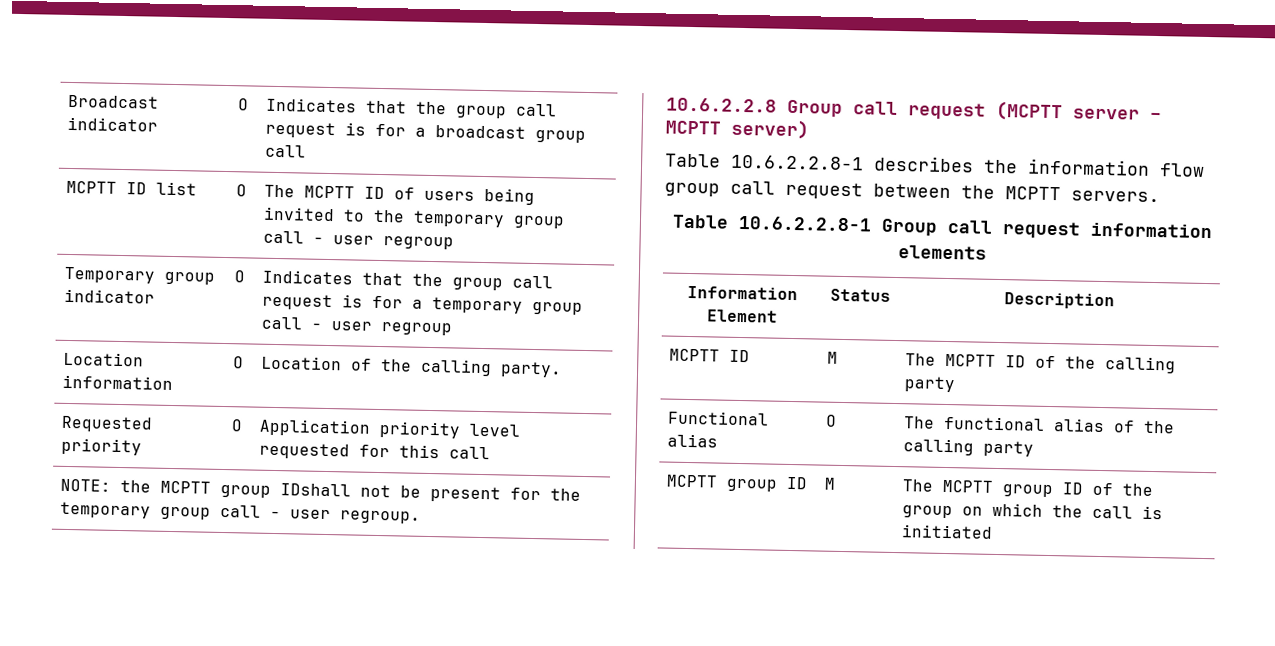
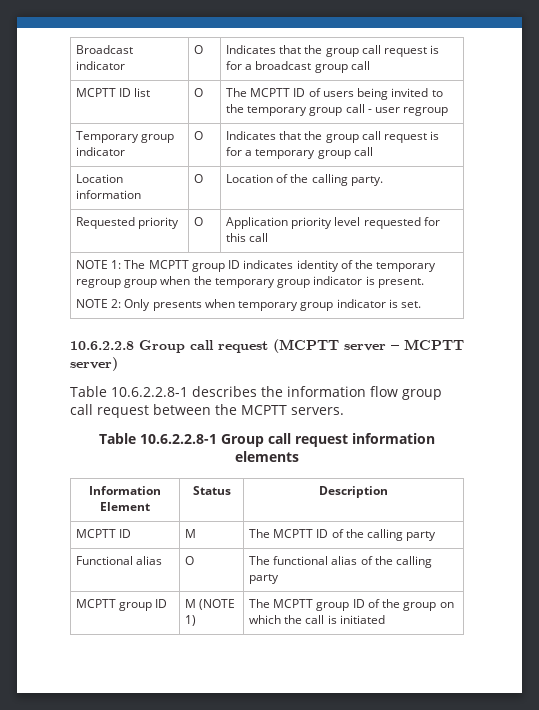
[311,321,453,336] - user regroup -> (373, 151) none
[60,478,582,503] [60,501,422,524] NOTE: the MCPTT group IDshall not be present for the temporary group call - user regroup. -> [75,260,437,272] [75,276,424,288] [75,299,422,311] NOTE 1: The MCPTT group ID indicates identity of the temporary regroup group when the temporary group indicator is present. // NOTE 2: Only presents when temporary group indicator is set.
(837, 483) none -> [199,599,236,610] [184,615,196,626] (NOTE 1)

